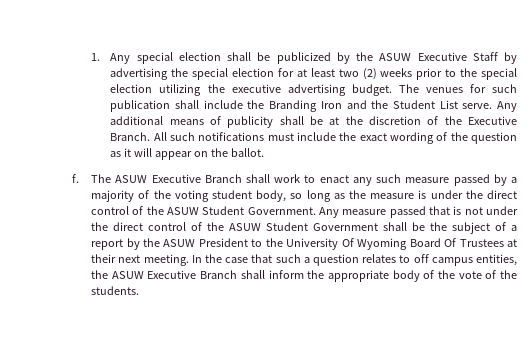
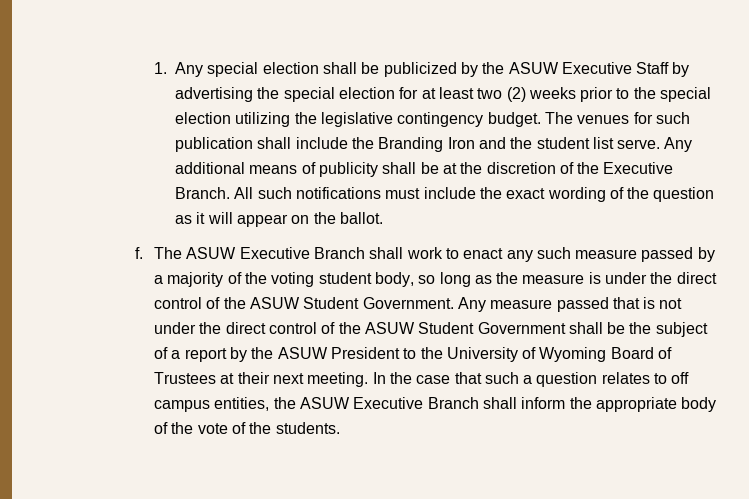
[231,84,346,96] executive advertising -> [320,112,484,127] legislative contingency
[392,100,458,109] Student List -> [536,137,614,149] student list
[341,238,354,247] Of -> [522,347,537,359] of
[444,238,457,247] Of -> [658,347,673,359] of

